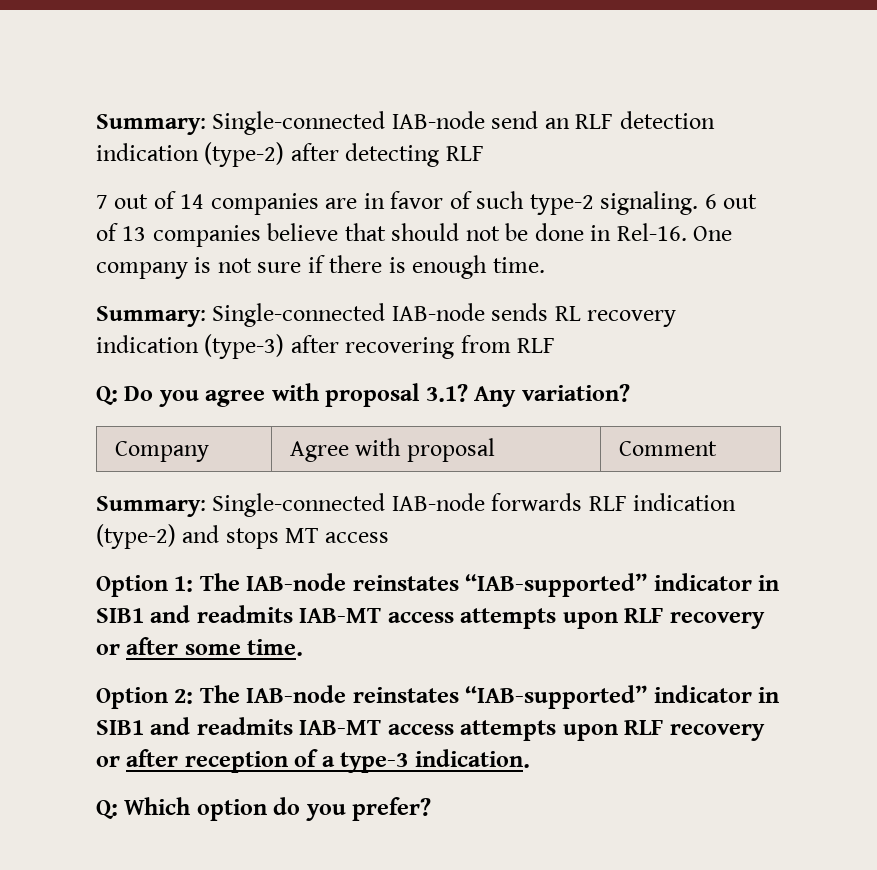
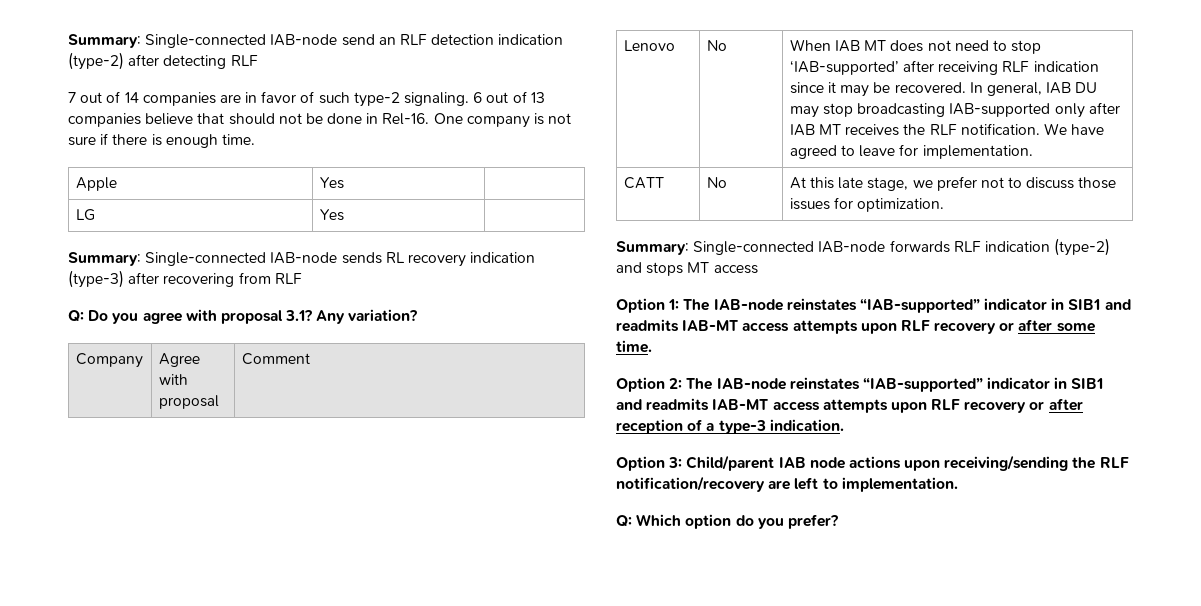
(545, 265) none -> [75,177,117,191] [319,177,344,189] [75,209,95,221] [319,209,344,221] // Apple | Yes | // LG | Yes |
(717, 448) none -> [623,40,675,51] [706,40,727,51] [789,39,1042,54] [789,60,1099,75] [789,82,1098,97] [789,102,1120,118] [789,123,1105,136] [789,144,1033,159] [623,177,664,189] [706,177,727,188] [789,176,1117,191] [789,197,945,212] // Lenovo | No | When IAB MT does not need to stop ‘IAB-supported’ after receiving RLF indication since it may be recovered. In general, IAB DU may stop broadcasting IAB-supported only after IAB MT receives the RLF notification. We have agreed to leave for implementation. // CATT | No | At this late stage, we prefer not to discuss those issues for optimization.
(530, 758) none -> [616,455,1129,471] [616,476,958,492] // Option 3: Child/parent IAB node actions upon receiving/sending the RLF notification/recovery are left to implementation.

